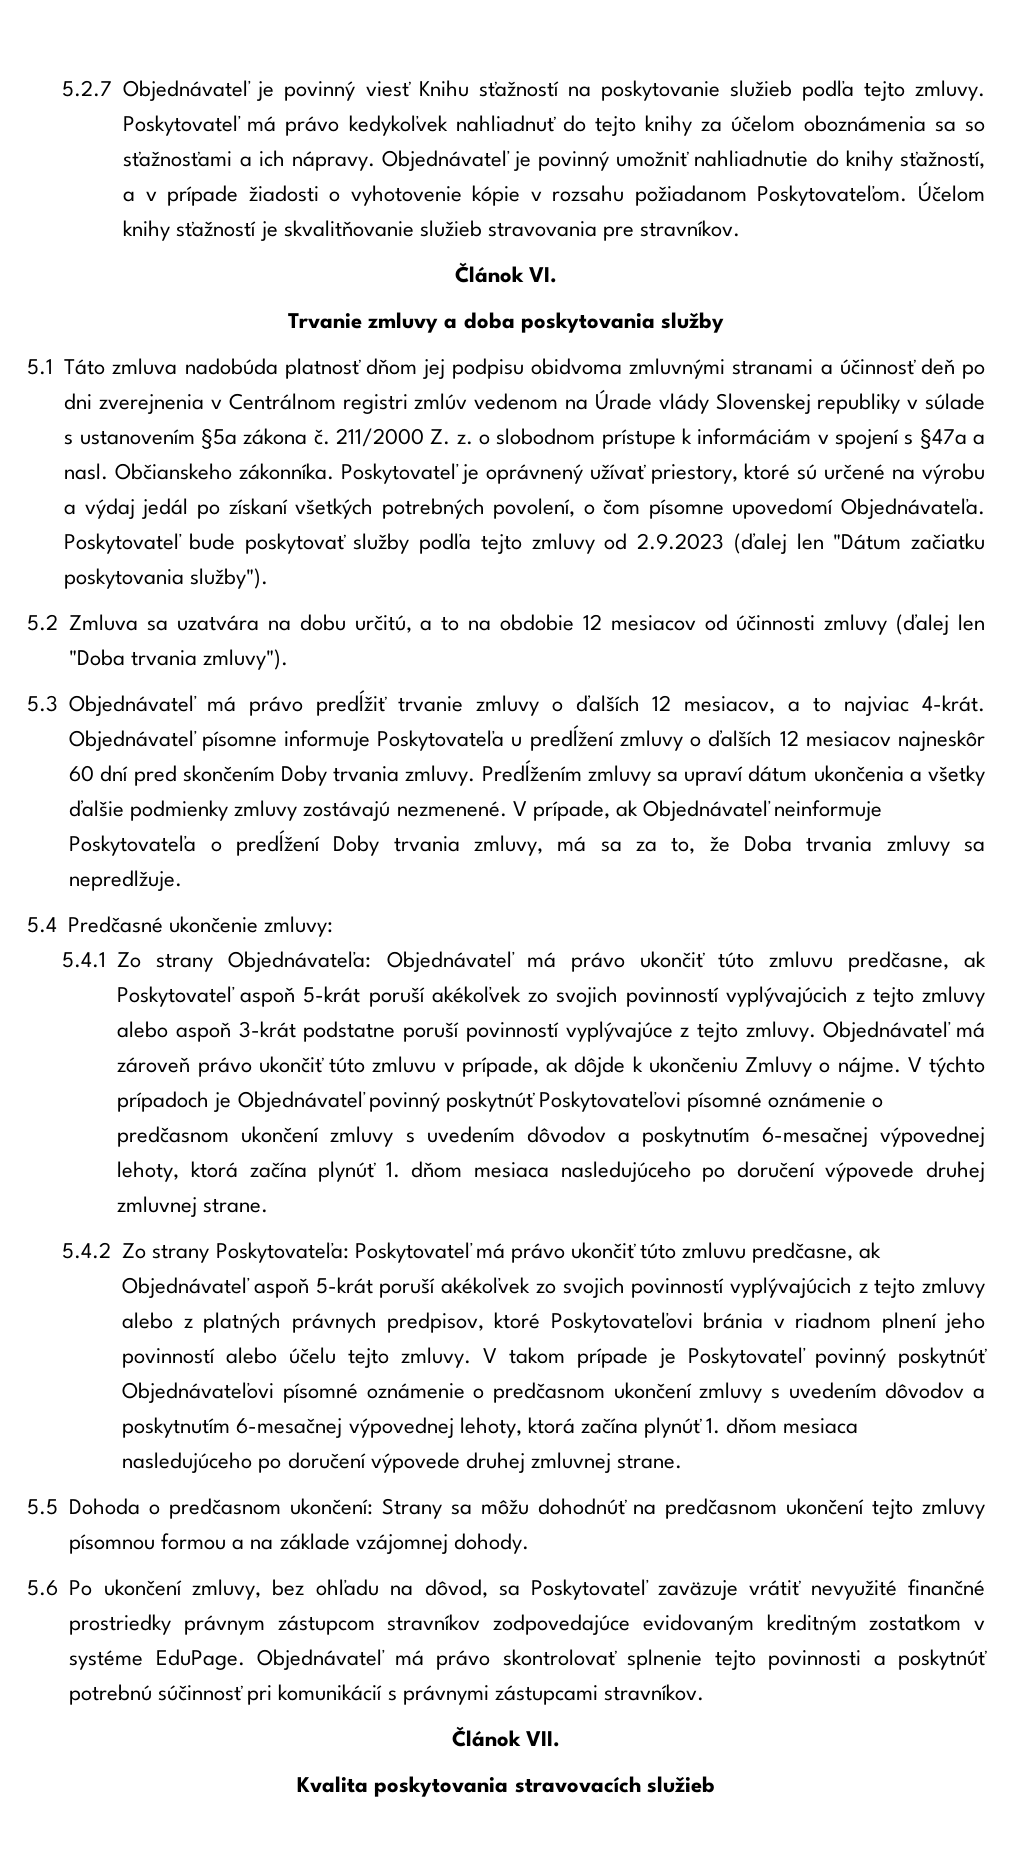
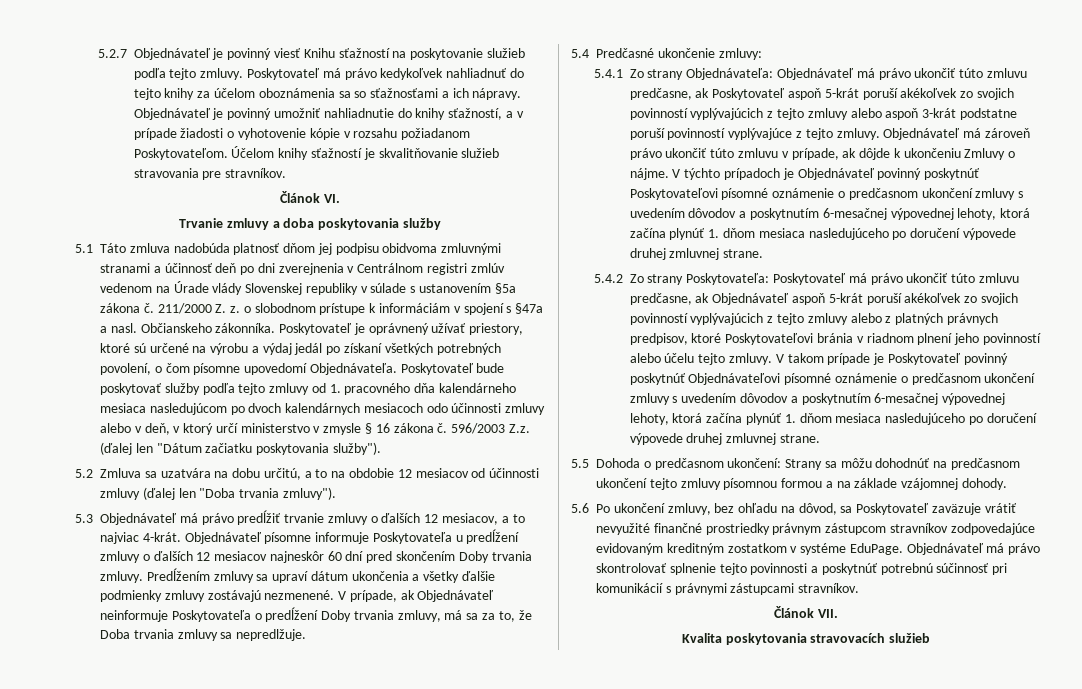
[637,533,725,550] 2.9.2023 -> [329,383,517,395] [100,403,546,415] [100,423,530,435] 1. pracovného dňa kalendárneho mesiaca nasledujúcom po dvoch kalendárnych mesiacoch odo účinnosti zmluvy alebo v deň, v ktorý určí ministerstvo v zmysle § 16 zákona č. 596/2003 Z.z.

